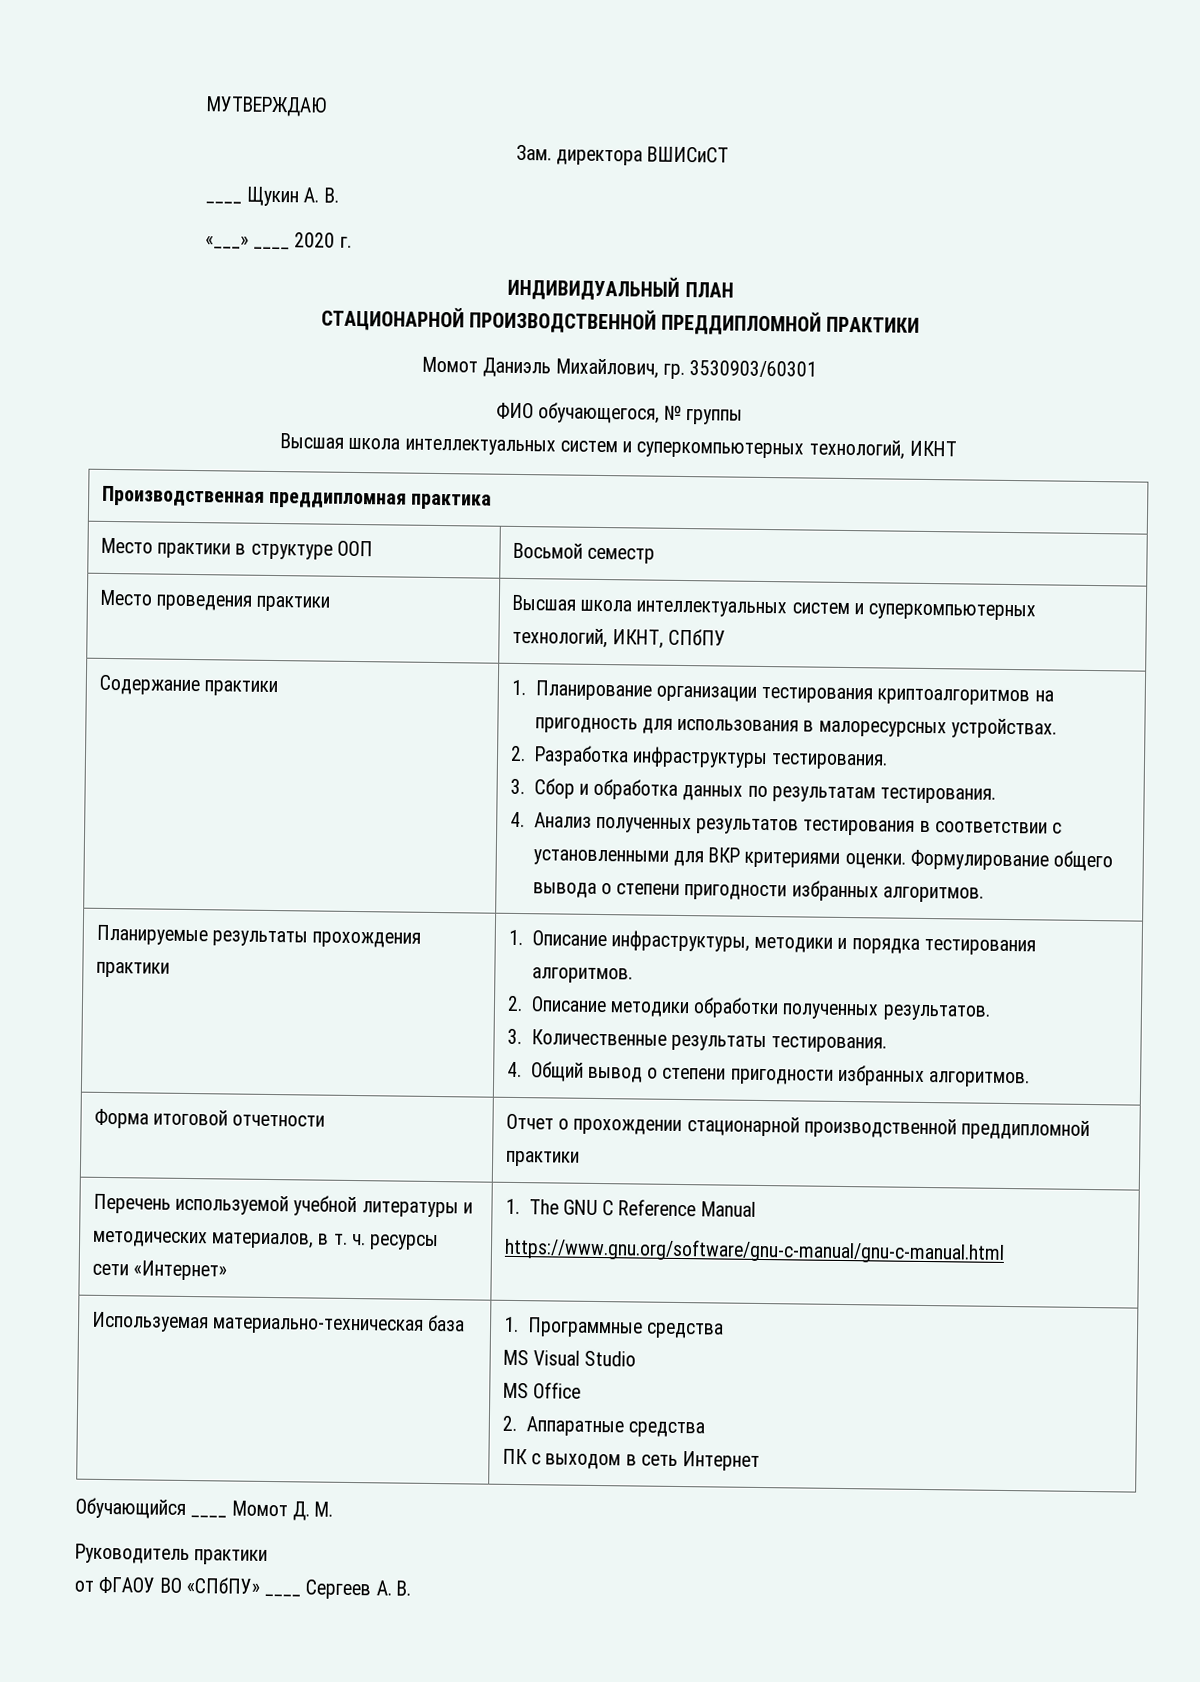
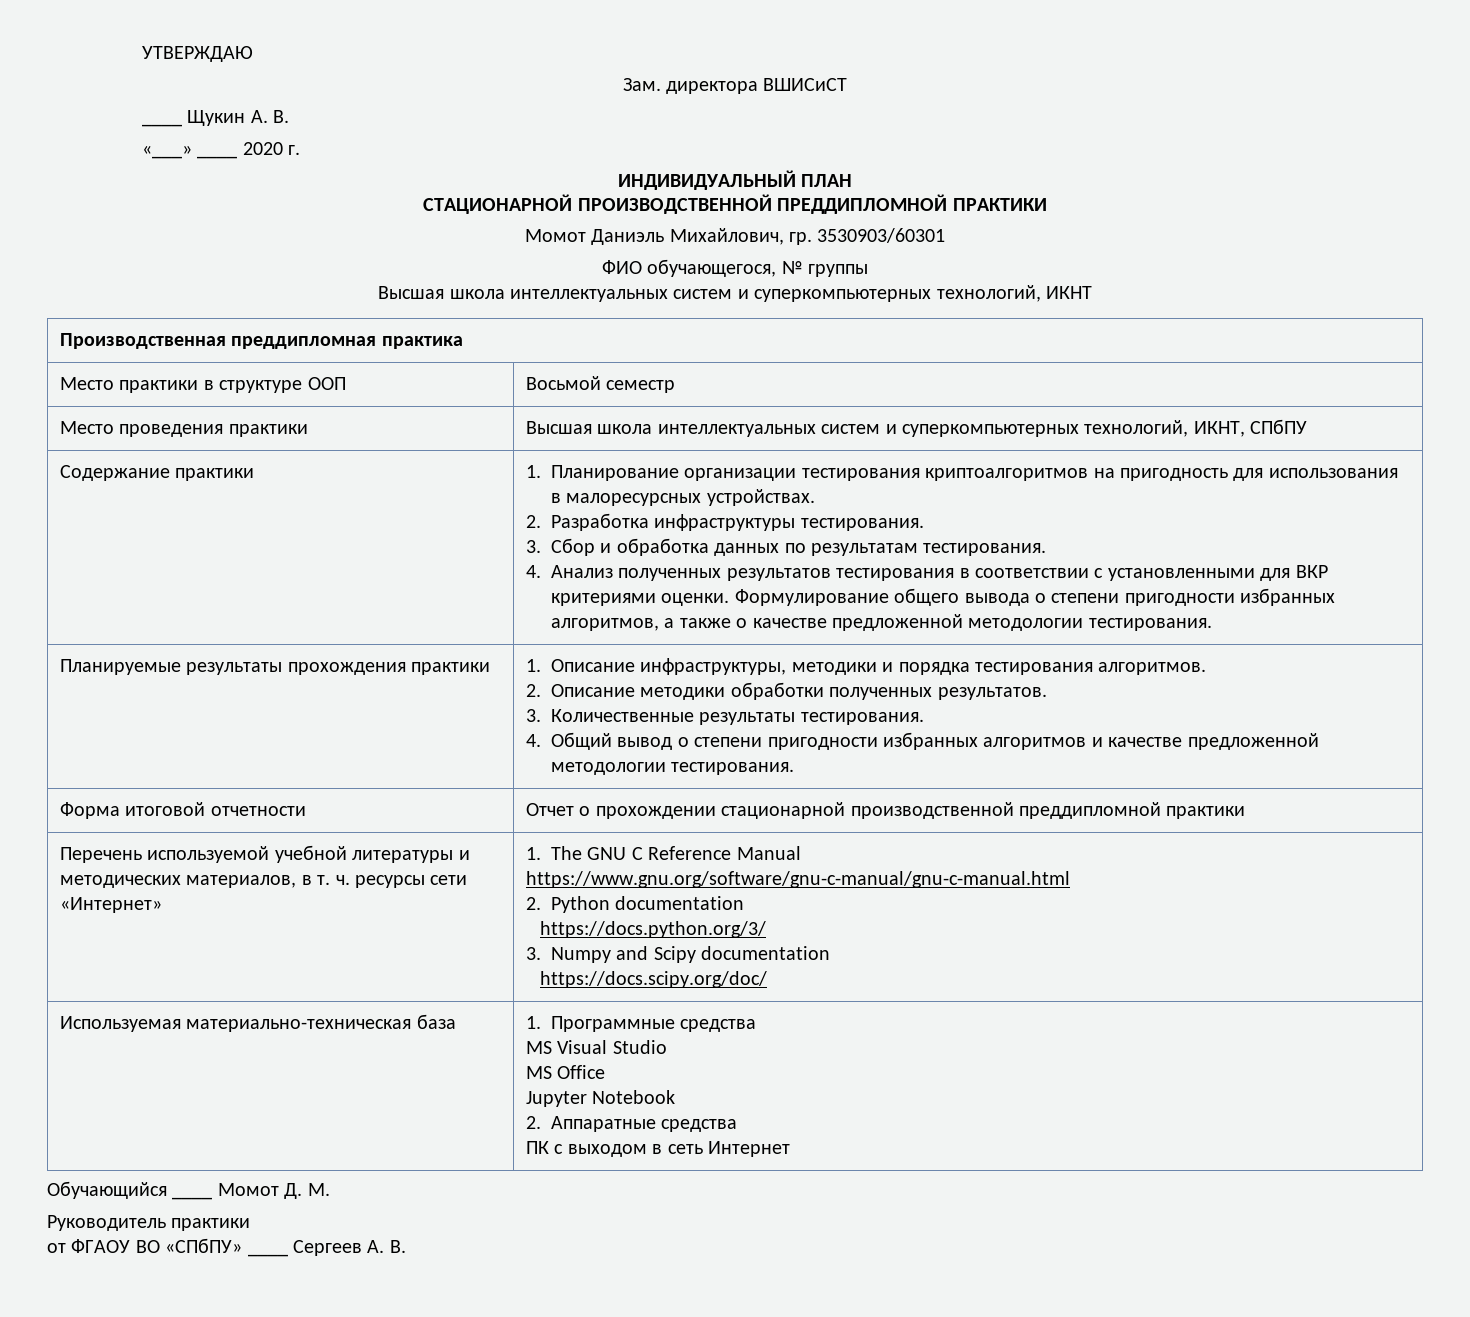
[205,96,327,117] МУТВЕРЖДАЮ -> [141,46,253,62] УТВЕРЖДАЮ
[882,886,984,903] алгоритмов. -> [550,614,1212,631] алгоритмов, а также о качестве предложенной методологии тестирования.
[929,1071,1031,1088] алгоритмов. -> [983,733,1319,750] [550,762,795,775] алгоритмов и качестве предложенной методологии тестирования.
(1005, 1250) none -> [525,896,745,913] [540,921,767,938] [525,946,831,963] [540,971,768,988] // 2. Python documentation // https://docs.python.org/3/ // 3. Numpy and Scipy documentation // https://docs.scipy.org/doc/
(582, 1390) none -> [525,1090,676,1107] // Jupyter Notebook

